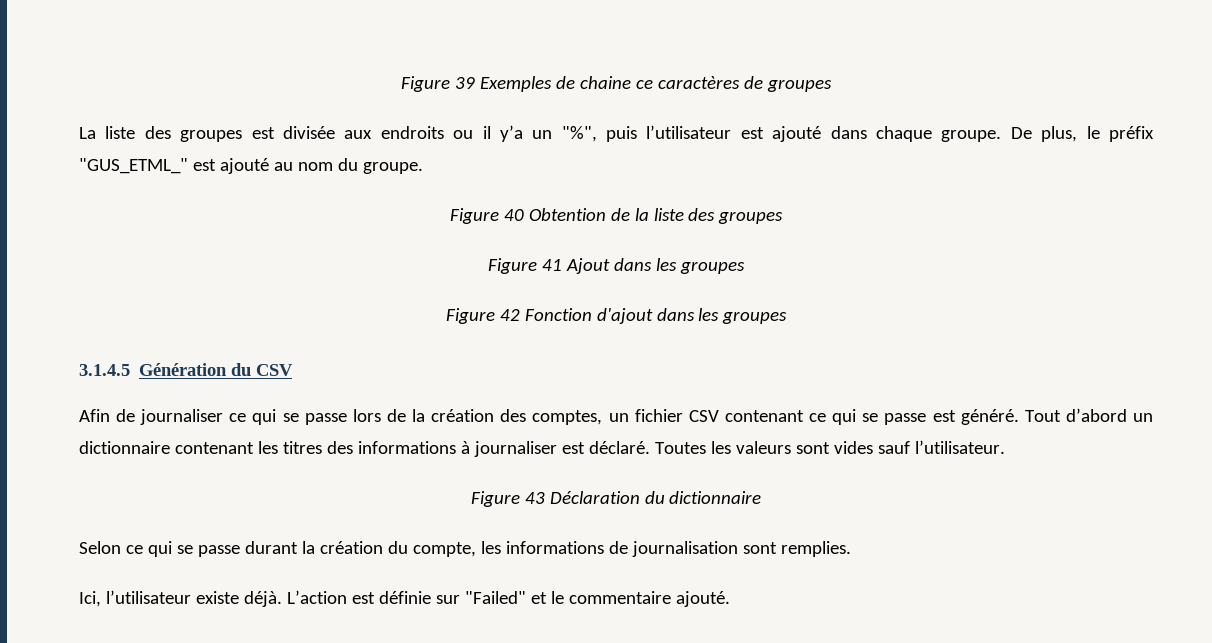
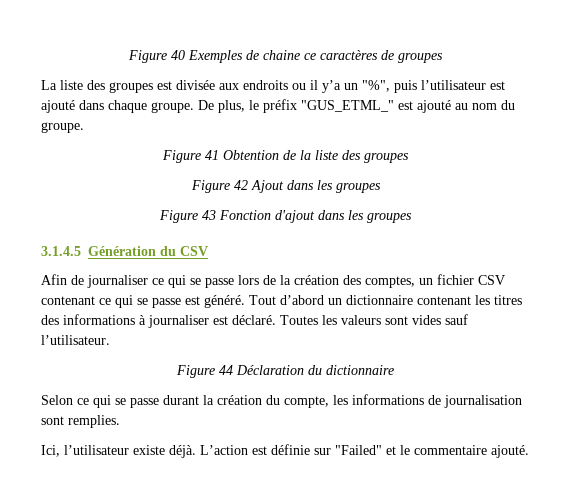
[401,76,476,92] Figure 39 -> [128,50,185,63] Figure 40
[503,209,524,221] 40 -> [205,150,219,160] 41
[542,259,563,271] 41 -> [233,180,248,190] 42
[499,309,520,321] 42 -> [202,210,216,220] 43
[524,492,545,504] 43 -> [219,365,233,375] 44

